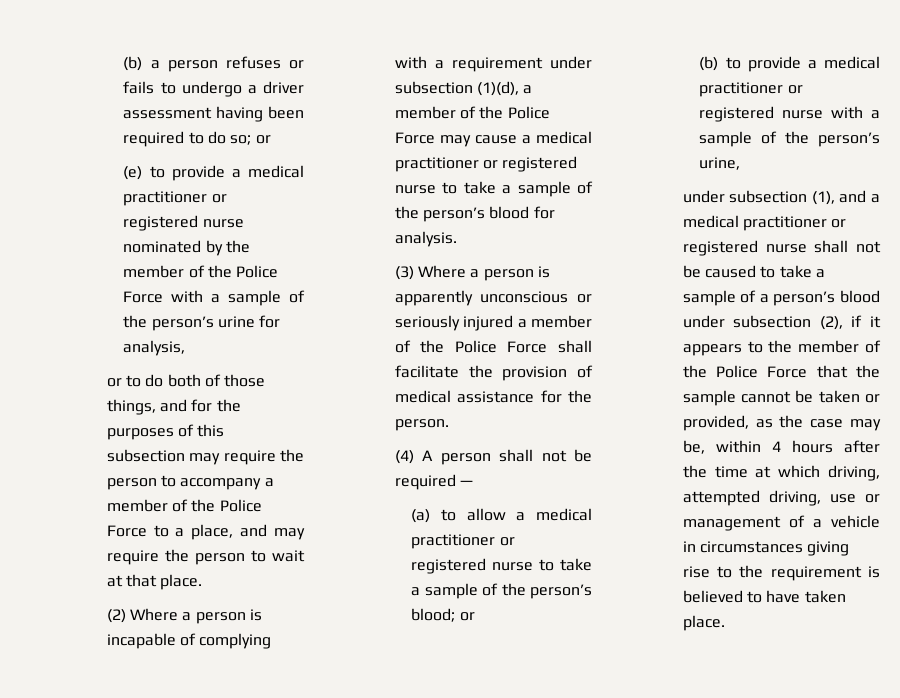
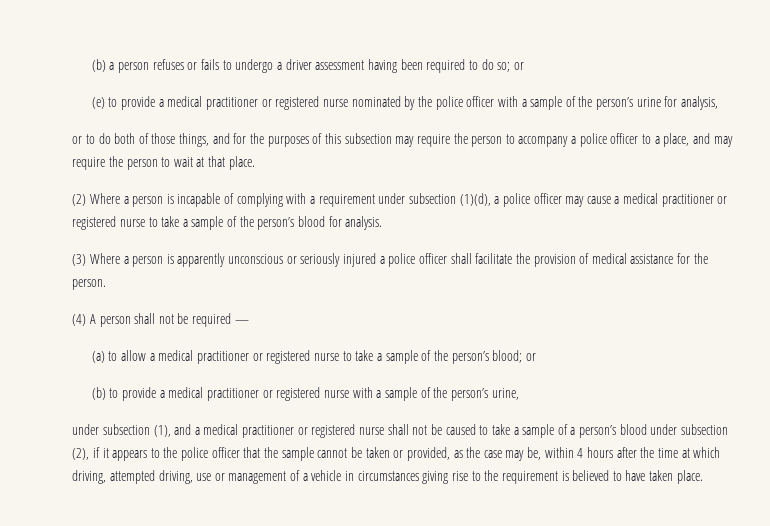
[123,265,279,278] [123,291,164,303] member of the Police Force -> [435,96,495,110] police officer
[106,499,262,512] [106,525,147,537] member of the Police Force -> [579,133,639,147] police officer
[394,106,550,119] [394,132,435,144] member of the Police Force -> [502,193,562,207] police officer
[531,315,592,328] [394,340,548,353] member of the Police Force -> [388,253,447,267] police officer
[798,340,881,353] [682,365,808,378] member of the Police Force -> [181,447,240,461] police officer

